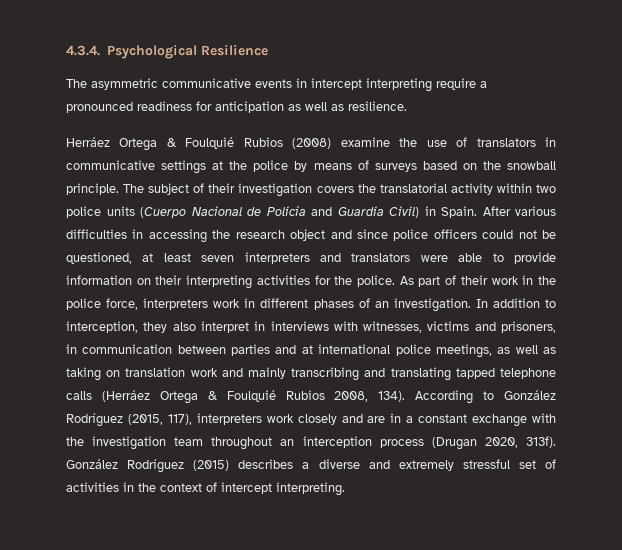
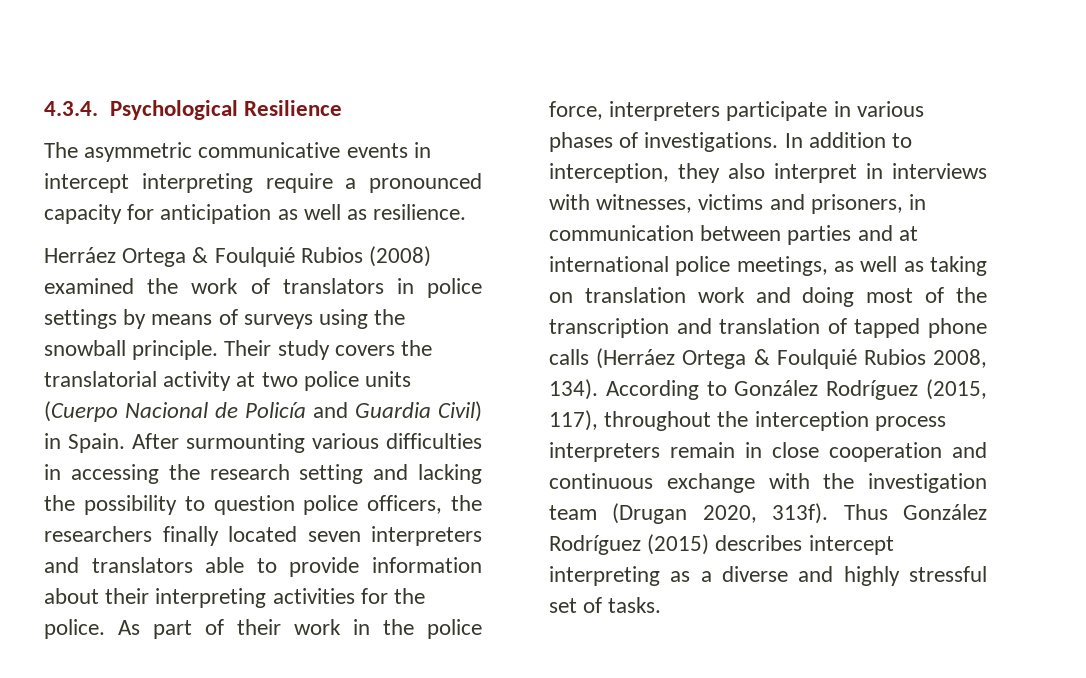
[137,101,192,111] readiness -> [44,204,122,224] capacity
[340,137,556,147] [66,160,289,174] examine the use of translators in communicative settings at the police -> [44,278,482,298] [44,309,117,329] examined the work of translators in police settings
[422,161,477,170] based on -> [319,309,369,329] using
[123,183,313,197] The subject of their investigation -> [224,340,330,360] Their study
[496,183,532,193] within -> [236,372,256,387] at
(511, 211) none -> [186,433,305,453] surmounting
[290,229,557,241] [66,252,191,264] object and since police officers could not be questioned, at least -> [299,464,482,484] [44,495,482,515] [44,526,297,546] setting and lacking the possibility to question police officers, the researchers finally located
[420,255,448,262] were -> (193, 565) none
[136,278,151,285] on -> [44,588,99,604] about
[213,298,471,312] work in different phases of an investigation. -> [726,101,924,121] [549,132,779,152] participate in various phases of investigations.
[248,367,556,381] mainly transcribing and translating tapped telephone -> [802,287,987,307] [549,318,987,338] doing most of the transcription and translation of tapped phone
[196,413,468,425] interpreters work closely and are in a constant -> [604,411,946,431] [549,442,987,462] [549,473,653,489] throughout the interception process interpreters remain in close cooperation and continuous
[211,436,424,450] throughout an interception process -> (597, 512) none
(556, 442) none -> [843,504,888,520] Thus
(294, 464) none -> [808,535,894,555] [549,566,691,586] intercept interpreting as
[398,460,454,471] extremely -> [843,566,900,586] highly
[66,482,345,496] activities in the context of intercept interpreting. -> [608,597,662,613] tasks.

